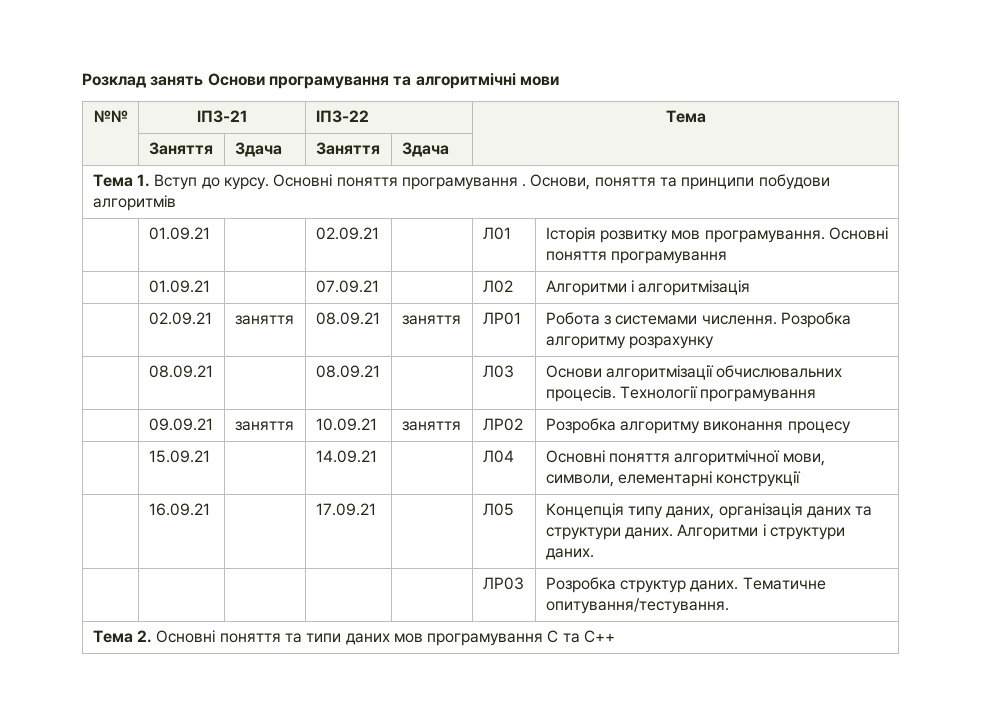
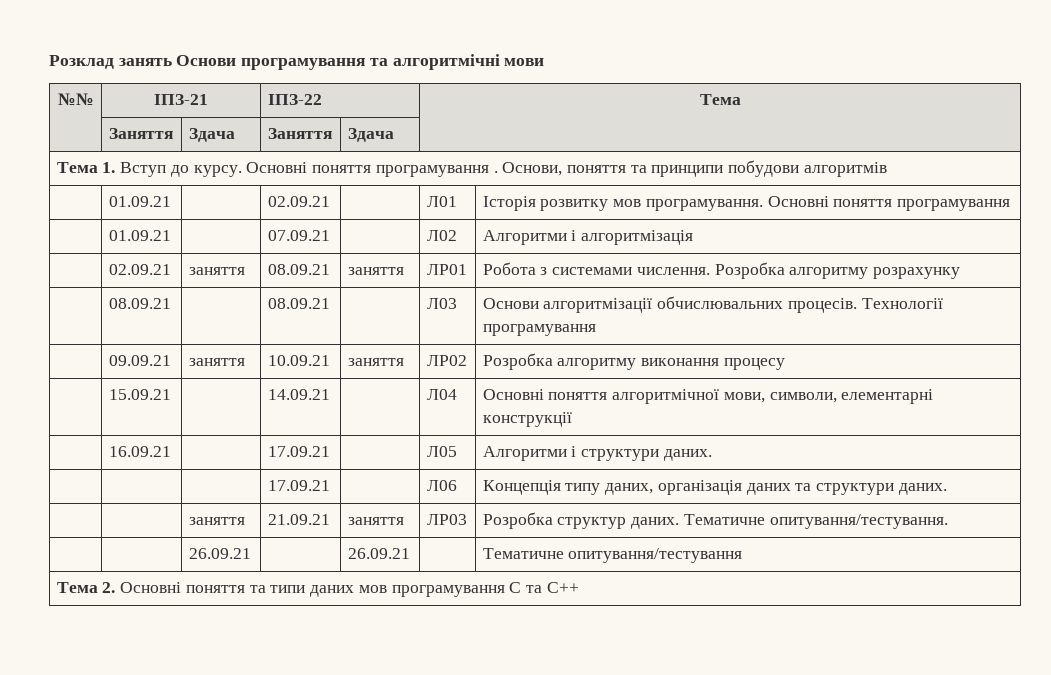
(514, 509) none -> [482,446,712,461] [267,480,330,491] [426,480,457,491] | Алгоритми і структури даних. // | | | 17.09.21 | | Л06
[677,524,845,540] [545,548,594,560] Алгоритми і структури даних. // | | | | -> [188,517,245,525] [267,514,330,525] [347,517,404,525] // | | заняття | 21.09.21 | заняття
(729, 606) none -> [188,548,251,559] [347,548,410,559] [482,548,743,563] // | | 26.09.21 | | 26.09.21 | | Тематичне опитування/тестування

